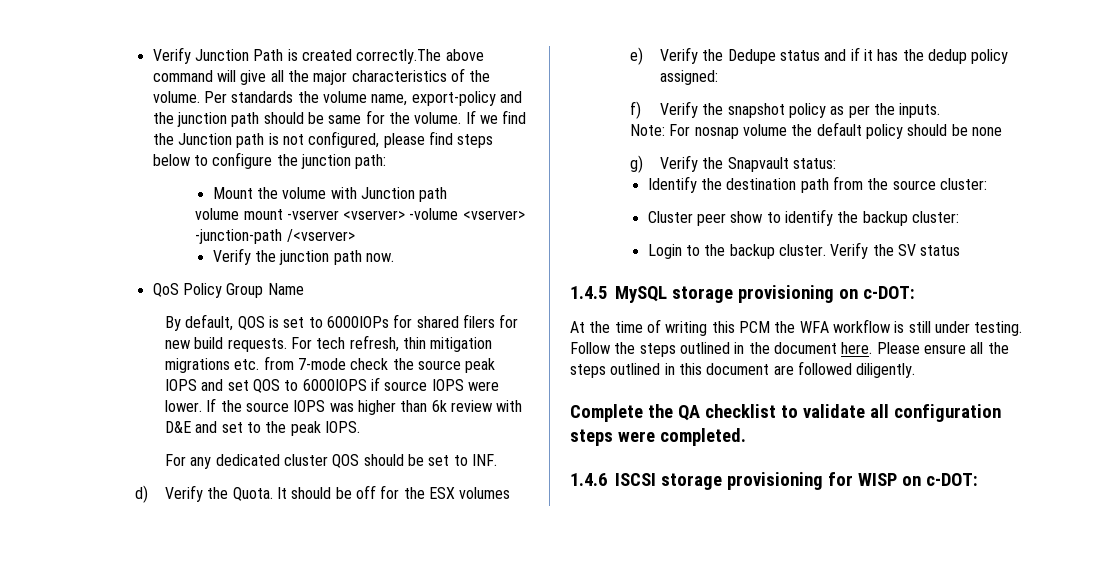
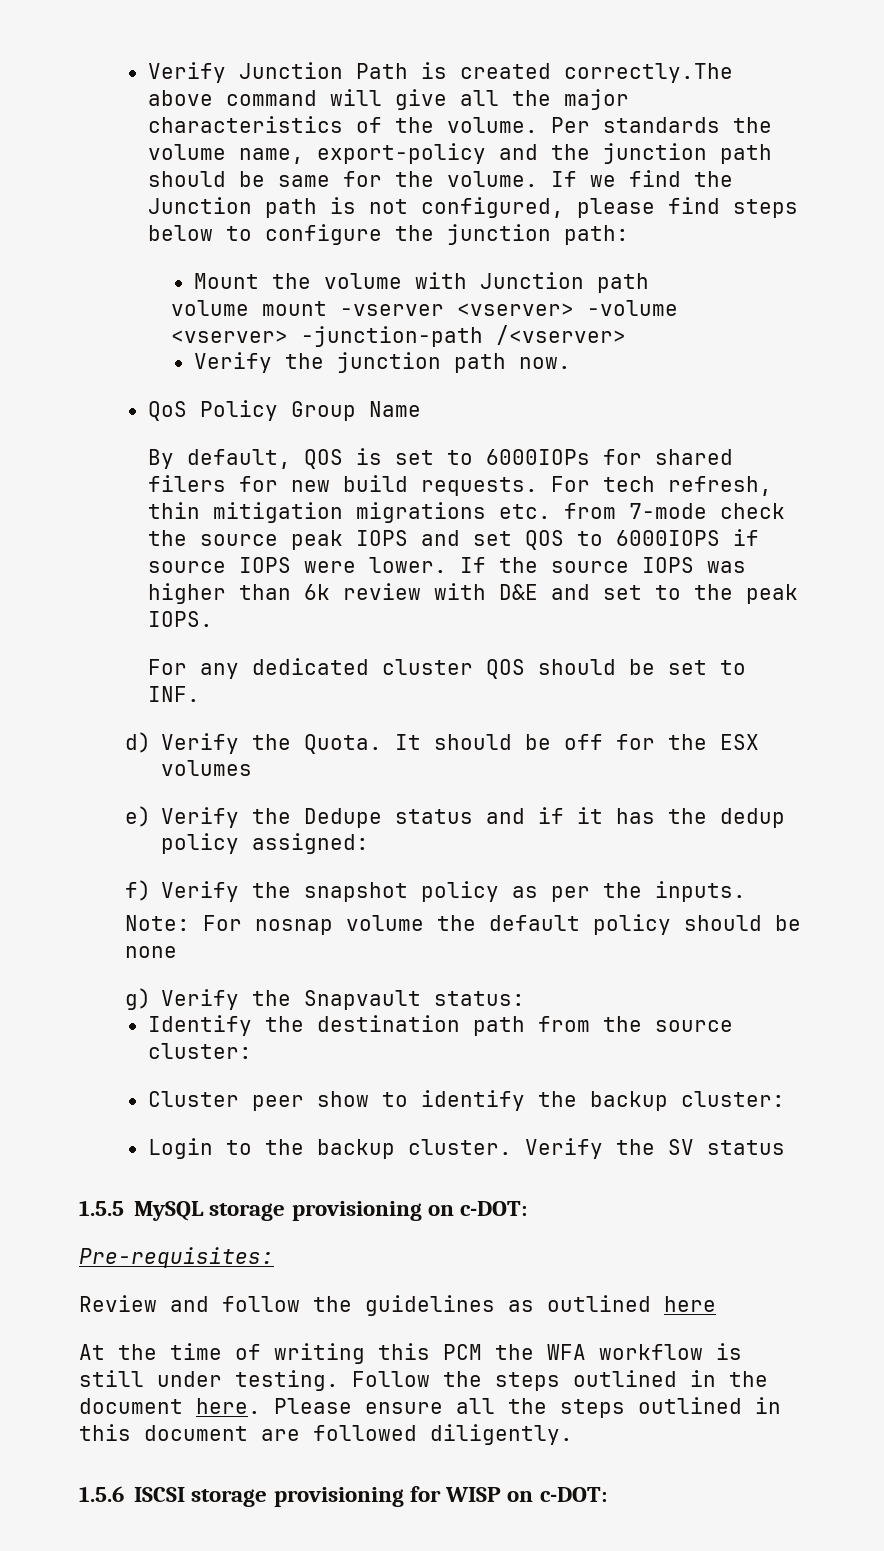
[570,286,607,299] 1.4.5 -> [79,1200,124,1216] 1.5.5
(915, 292) none -> [79,1247,274,1268] [79,1295,716,1316] // Pre-requisites: // Review and follow the guidelines as outlined here
[570,404,1001,422] [570,428,746,446] [570,473,607,486] Complete the QA checklist to validate all configuration steps were completed. // 1.4.6 -> [79,1486,124,1502] 1.5.6

